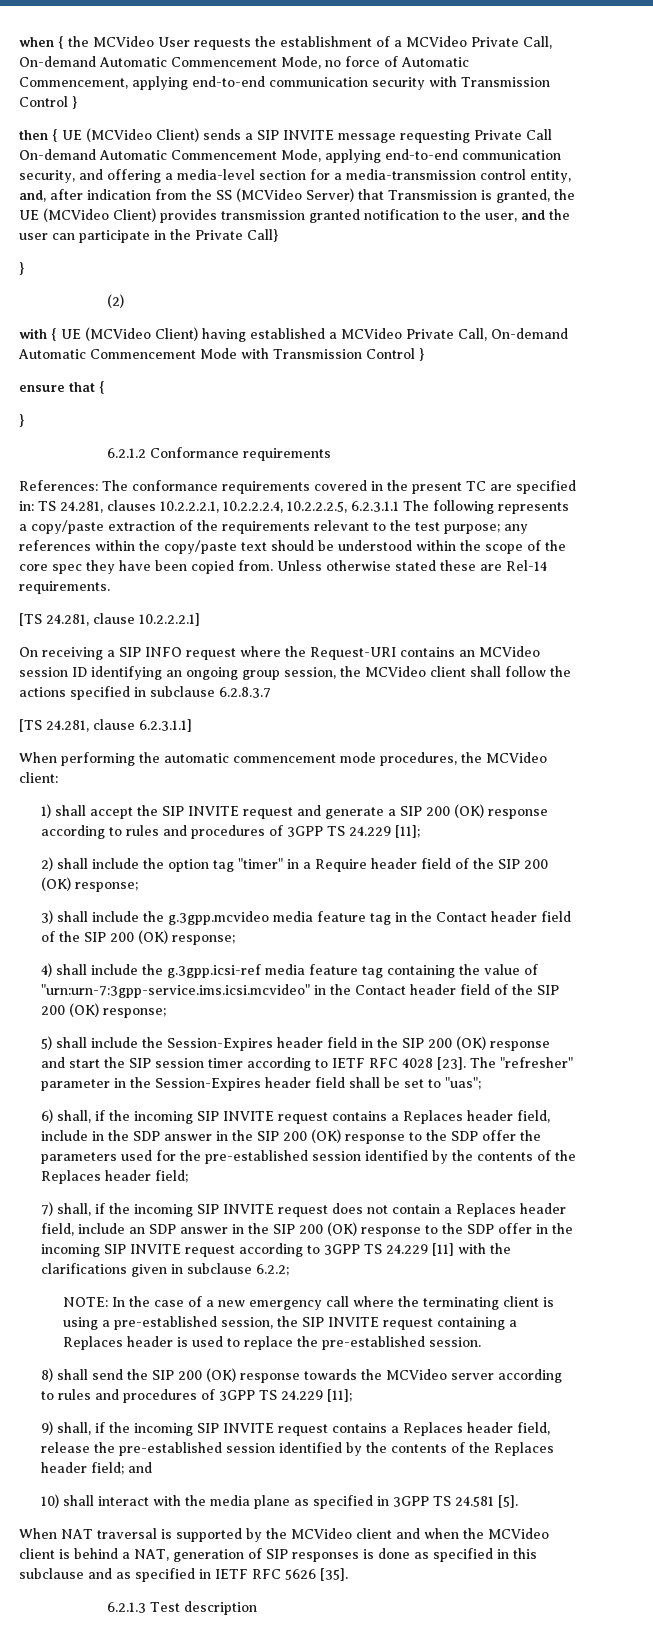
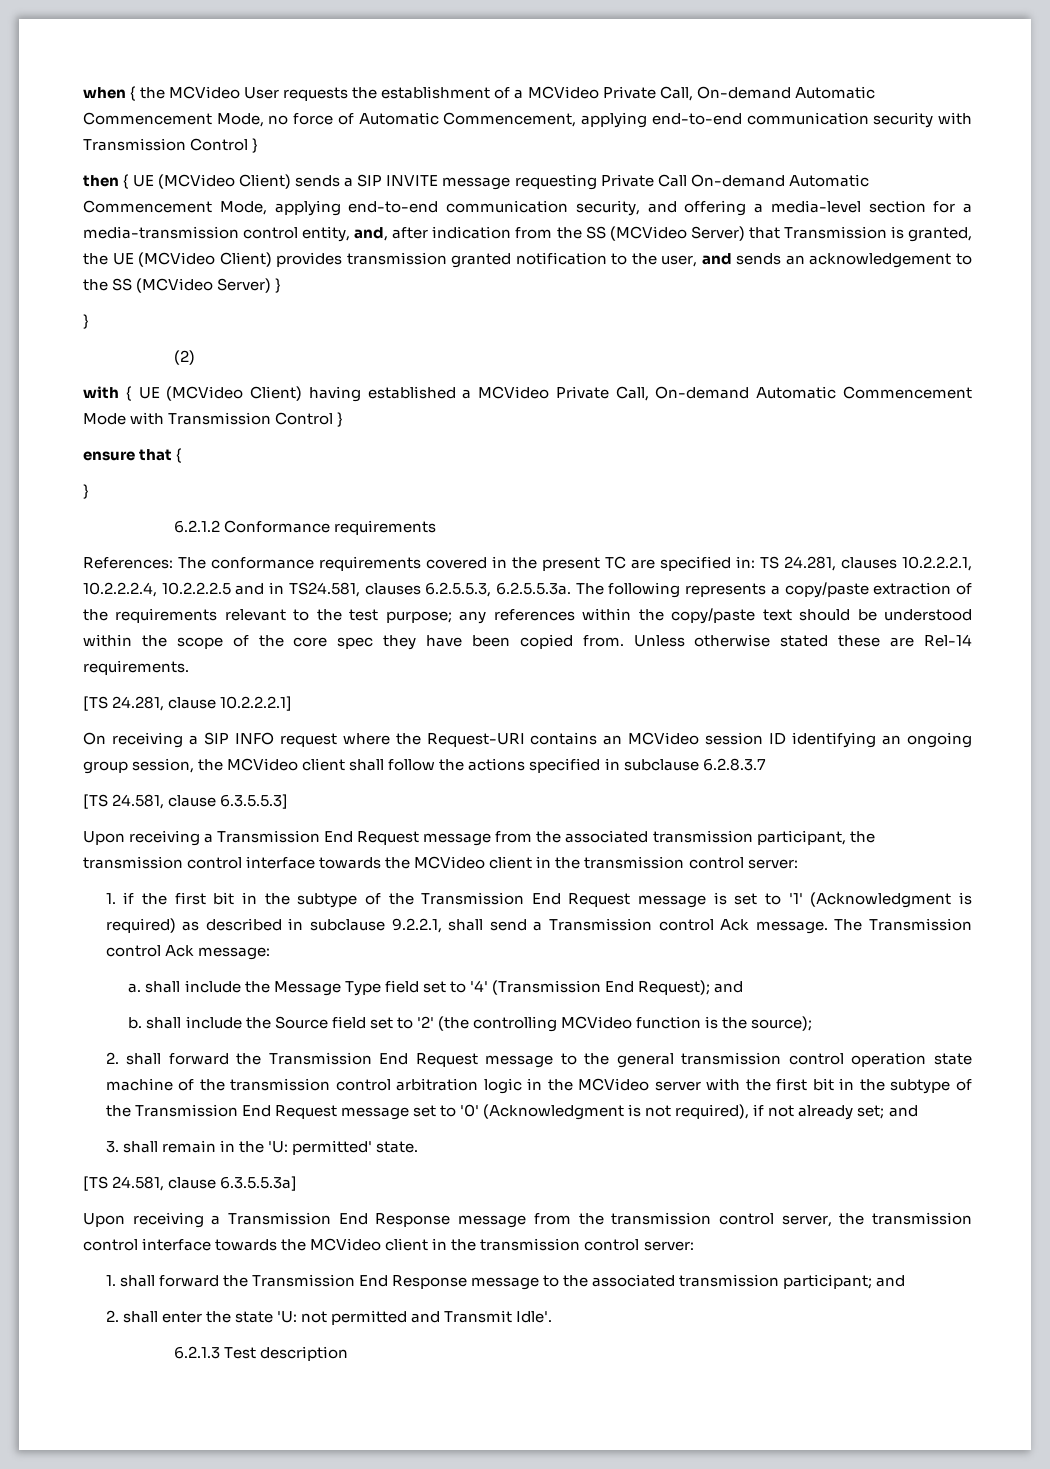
[549,209,570,220] [19,229,278,243] the user can participate in the Private Call} -> [736,253,972,268] [83,278,282,293] sends an acknowledgement to the SS (MCVideo Server) }
[287,501,399,513] 10.2.2.2.5, 6.2.3.1.1 -> [161,582,571,597] 10.2.2.2.5 and in TS24.581, clauses 6.2.5.5.3, 6.2.5.5.3a.
[46,719,192,732] [19,752,547,766] [19,772,58,783] [40,804,548,819] [40,825,420,839] [40,857,548,872] [40,877,138,892] [40,910,571,925] [40,930,235,945] [40,963,538,978] [40,984,559,998] [40,1003,166,1018] [40,1036,550,1051] [40,1057,573,1071] [40,1077,481,1091] [40,1109,550,1124] [40,1129,541,1144] [40,1150,576,1164] [40,1170,188,1184] [40,1202,566,1217] [40,1222,573,1237] [40,1243,511,1257] [40,1263,289,1277] [62,1296,554,1310] [62,1316,517,1330] [62,1336,481,1350] [40,1368,562,1383] [40,1389,352,1403] [40,1421,550,1436] [40,1442,554,1456] [40,1462,152,1475] [40,1494,518,1509] [19,1528,549,1542] [19,1548,537,1562] [19,1568,348,1582] 24.281, clause 6.2.3.1.1] // When performing the automatic commencement mode procedures, the MCVideo client: // 1) shall accept the SIP INVITE request and generate a SIP 200 (OK) response according to rules and procedures of 3GPP TS 24.229 [11]; // 2) shall include the option tag "timer" in a Require header field of the SIP 200 (OK) response; // 3) shall include the g.3gpp.mcvideo media feature tag in the Contact header field of the SIP 200 (OK) response; // 4) shall include the g.3gpp.icsi-ref media feature tag containing the value of "urn:urn-7:3gpp-service.ims.icsi.mcvideo" in the Contact header field of the SIP 200 (OK) response; // 5) shall include the Session-Expires header field in the SIP 200 (OK) response and start the SIP session timer according to IETF RFC 4028 [23]. The "refresher" parameter in the Session-Expires header field shall be set to "uas"; // 6) shall, if the incoming SIP INVITE request contains a Replaces header field, include in the SDP answer in the SIP 200 (OK) response to the SDP offer the parameters used for the pre-established session identified by the contents of the Replaces header field; // 7) shall, if the incoming SIP INVITE request does not contain a Replaces header field, include an SDP answer in the SIP 200 (OK) response to the SDP offer in the incoming SIP INVITE request according to 3GPP TS 24.229 [11] with the clarifications given in subclause 6.2.2; // NOTE: In the case of a new emergency call where the terminating client is using a pre-established session, the SIP INVITE request containing a Replaces header is used to replace the pre-established session. // 8) shall send the SIP 200 (OK) response towards the MCVideo server according to rules and procedures of 3GPP TS 24.229 [11]; // 9) shall, if the incoming SIP INVITE request contains a Replaces header field, release the pre-established session identified by the contents of the Replaces header field; and // 10) shall interact with the media plane as specified in 3GPP TS 24.581 [5]. // When NAT traversal is supported by the MCVideo client and when the MCVideo client is behind a NAT, generation of SIP responses is done as specified in this subclause and as specified in IETF RFC 5626 [35]. -> [112,794,289,809] [83,830,875,846] [83,856,798,869] [105,892,973,908] [105,918,972,934] [105,945,270,960] [128,980,744,996] [128,1016,813,1032] [105,1052,972,1068] [105,1078,973,1094] [105,1104,918,1120] [105,1140,419,1155] [83,1176,298,1191] [83,1212,973,1228] [83,1238,694,1251] [105,1274,906,1290] [105,1310,553,1325] 24.581, clause 6.3.5.5.3] // Upon receiving a Transmission End Request message from the associated transmission participant, the transmission control interface towards the MCVideo client in the transmission control server: // 1. if the first bit in the subtype of the Transmission End Request message is set to '1' (Acknowledgment is required) as described in subclause 9.2.2.1, shall send a Transmission control Ack message. The Transmission control Ack message: // a. shall include the Message Type field set to '4' (Transmission End Request); and // b. shall include the Source field set to '2' (the controlling MCVideo function is the source); // 2. shall forward the Transmission End Request message to the general transmission control operation state machine of the transmission control arbitration logic in the MCVideo server with the first bit in the subtype of the Transmission End Request message set to '0' (Acknowledgment is not required), if not already set; and // 3. shall remain in the 'U: permitted' state. // [TS 24.581, clause 6.3.5.5.3a] // Upon receiving a Transmission End Response message from the transmission control server, the transmission control interface towards the MCVideo client in the transmission control server: // 1. shall forward the Transmission End Response message to the associated transmission participant; and // 2. shall enter the state 'U: not permitted and Transmit Idle'.

